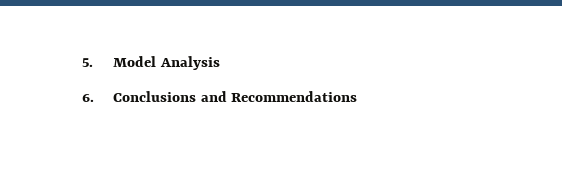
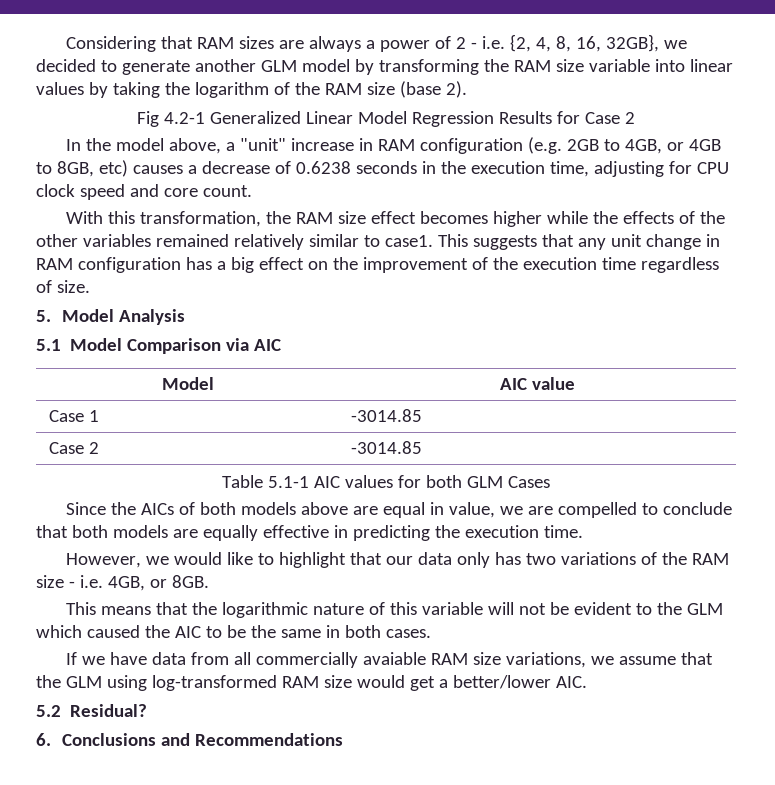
[82,56,220,70] 5. Model Analysis -> [66,34,687,52] [36,59,733,75] [36,81,467,98] [137,111,635,127] [66,137,721,154] [36,160,729,177] [36,184,252,200] [66,211,726,227] [36,234,720,250] [36,257,719,273] [36,280,90,293] [36,309,186,325] [36,338,282,354] [161,377,214,390] [499,377,575,390] [49,410,100,422] [351,409,423,422] [49,442,100,454] [351,441,423,454] [222,475,550,488] [66,502,732,518] [36,525,583,541] [66,552,729,568] [36,575,209,591] [66,602,723,618] [36,625,431,638] [66,652,714,668] [36,675,587,691] [36,704,148,717] Considering that RAM sizes are always a power of 2 - i.e. {2, 4, 8, 16, 32GB}, we decided to generate another GLM model by transforming the RAM size variable into linear values by taking the logarithm of the RAM size (base 2). // Fig 4.2-1 Generalized Linear Model Regression Results for Case 2 // In the model above, a "unit" increase in RAM configuration (e.g. 2GB to 4GB, or 4GB to 8GB, etc) causes a decrease of 0.6238 seconds in the execution time, adjusting for CPU clock speed and core count. // With this transformation, the RAM size effect becomes higher while the effects of the other variables remained relatively similar to case1. This suggests that any unit change in RAM configuration has a big effect on the improvement of the execution time regardless of size. // 5. Model Analysis // 5.1 Model Comparison via AIC // Model | AIC value // Case 1 | -3014.85 // Case 2 | -3014.85 // Table 5.1-1 AIC values for both GLM Cases // Since the AICs of both models above are equal in value, we are compelled to conclude that both models are equally effective in predicting the execution time. // However, we would like to highlight that our data only has two variations of the RAM size - i.e. 4GB, or 8GB. // This means that the logarithmic nature of this variable will not be evident to the GLM which caused the AIC to be the same in both cases. // If we have data from all commercially avaiable RAM size variations, we assume that the GLM using log-transformed RAM size would get a better/lower AIC. // 5.2 Residual?

